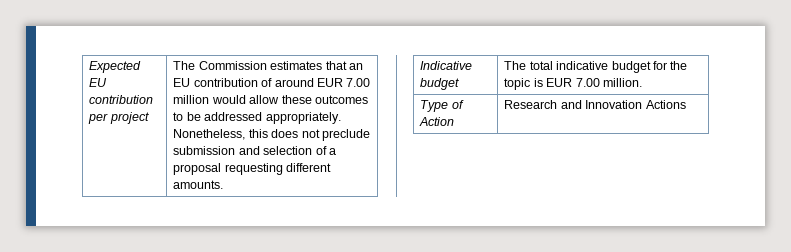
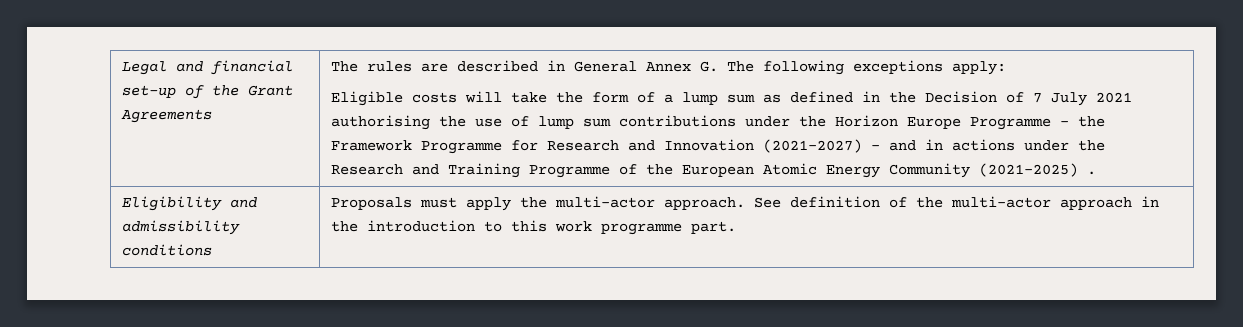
[89,61,142,73] [89,78,108,87] [89,95,154,104] [88,112,149,124] [173,61,363,70] [173,78,371,87] [173,95,368,104] [173,112,341,124] [173,129,370,141] [173,146,336,155] [173,163,332,175] [173,180,224,189] [420,61,473,70] [420,78,460,90] [504,61,688,73] [504,78,642,90] [420,100,464,112] [419,117,455,126] [504,100,686,109] Expected EU contribution per project | The Commission estimates that an EU contribution of around EUR 7.00 million would allow these outcomes to be addressed appropriately. Nonetheless, this does not preclude submission and selection of a proposal requesting different amounts. // Indicative budget | The total indicative budget for the topic is EUR 7.00 million. // Type of Action | Research and Innovation Actions -> [122,60,294,75] [122,85,294,99] [121,109,213,123] [331,60,1007,75] [331,91,1133,106] [331,115,1106,130] [331,139,1106,154] [331,163,1097,178] [122,196,258,211] [122,220,241,235] [122,244,213,256] [331,196,1160,211] [331,220,737,235] Legal and financial set-up of the Grant Agreements | The rules are described in General Annex G. The following exceptions apply: // Eligible costs will take the form of a lump sum as defined in the Decision of 7 July 2021 authorising the use of lump sum contributions under the Horizon Europe Programme – the Framework Programme for Research and Innovation (2021-2027) – and in actions under the Research and Training Programme of the European Atomic Energy Community (2021-2025) . // Eligibility and admissibility conditions | Proposals must apply the multi-actor approach. See definition of the multi-actor approach in the introduction to this work programme part.

